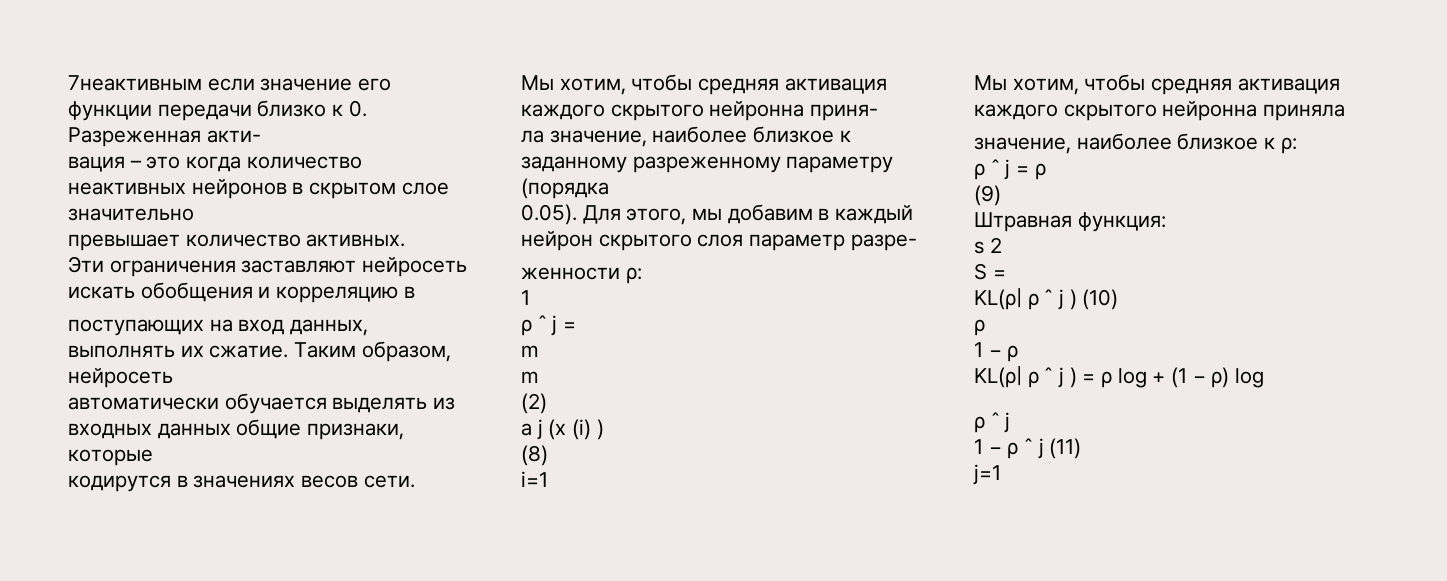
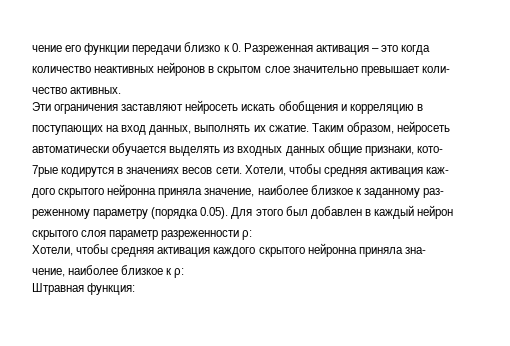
[68,75,353,91] 7неактивным если значение -> [32,45,62,52] чение
[206,130,261,143] [68,156,125,172] акти- // вация -> [315,45,369,55] активация
(242, 164) none -> (431, 50) //
[68,234,301,251] // превышает количество -> [360,66,450,76] [32,87,67,94] превышает коли- // чество
[68,449,153,466] которые // -> [416,146,443,153] [32,165,58,177] кото- // 7рые
[521,74,887,95] [521,101,879,121] [521,130,544,143] // Мы хотим, чтобы средняя активация каждого скрытого нейронна приня- // ла -> [244,164,450,177] [32,184,203,198] Хотели, чтобы средняя активация каж- // дого скрытого нейронна приняла
[632,156,781,173] разреженному -> [422,188,444,198] [32,209,90,219] раз- // реженному
(609, 188) // -> (199, 213) none
[626,204,813,225] этого, мы добавим -> [255,206,362,219] этого был добавлен
(593, 241) none -> (454, 212) //
[850,234,917,251] [521,267,642,284] [521,290,530,305] [521,315,577,336] [521,345,539,357] [521,371,539,383] [521,393,547,414] [521,419,604,440] [521,445,548,466] [521,471,548,487] [974,75,1079,95] разре- // женности ρ: // 1 // ρ ˆ j = // m // m // (2) // a j (x (i) ) // (8) // i=1 // Мы хотим, -> [161,230,253,240] [32,245,73,256] разреженности ρ: // Хотели,
[974,137,1071,154] // значение, -> [404,247,426,254] [32,268,65,277] зна- // чение,
[974,159,1046,180] [974,185,1001,206] [974,212,1166,232] [974,237,1002,254] [974,263,1006,280] [974,288,1119,310] [974,319,985,336] [974,342,1019,362] [974,366,1265,388] [974,412,1011,433] [974,438,1082,459] [973,464,1001,485] ρ ˆ j = ρ // (9) // Штравная функция: // s 2 // S = // KL(ρ| ρ ˆ j ) (10) // ρ // 1 − ρ // KL(ρ| ρ ˆ j ) = ρ log + (1 − ρ) log // ρ ˆ j // 1 − ρ ˆ j (11) // j=1 -> [32,283,136,295] Штравная функция:

